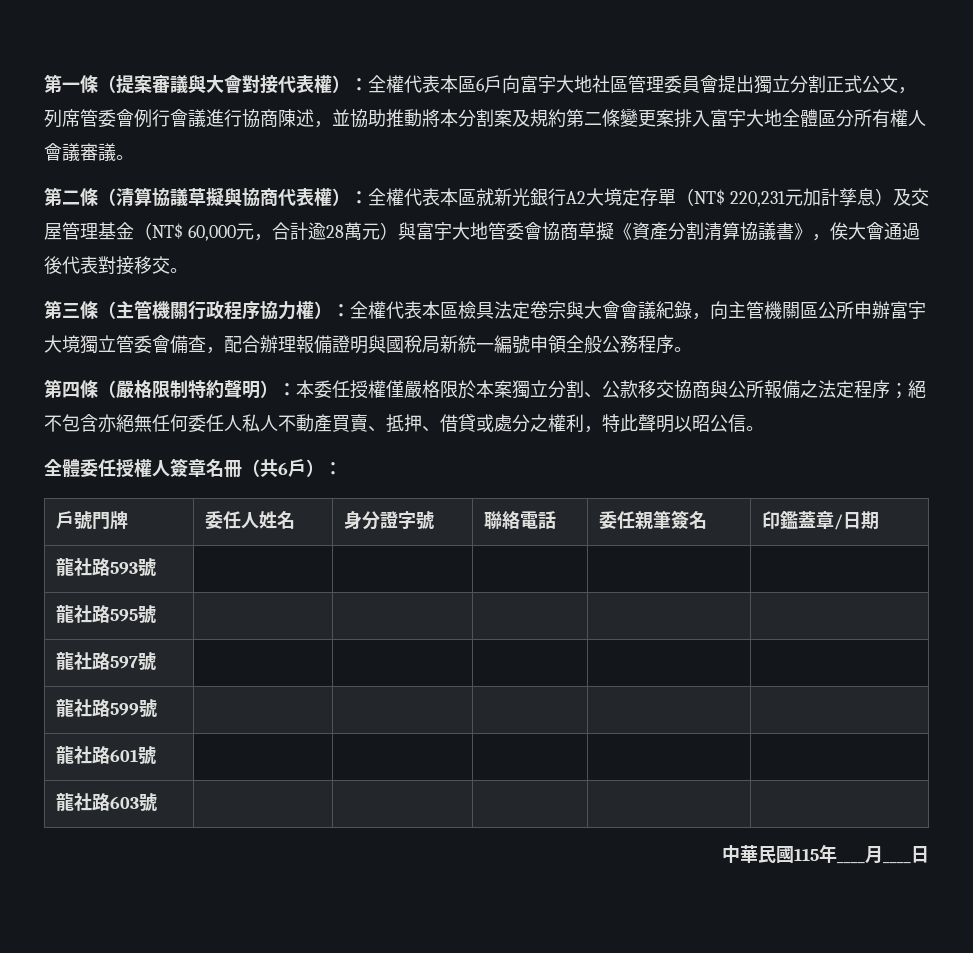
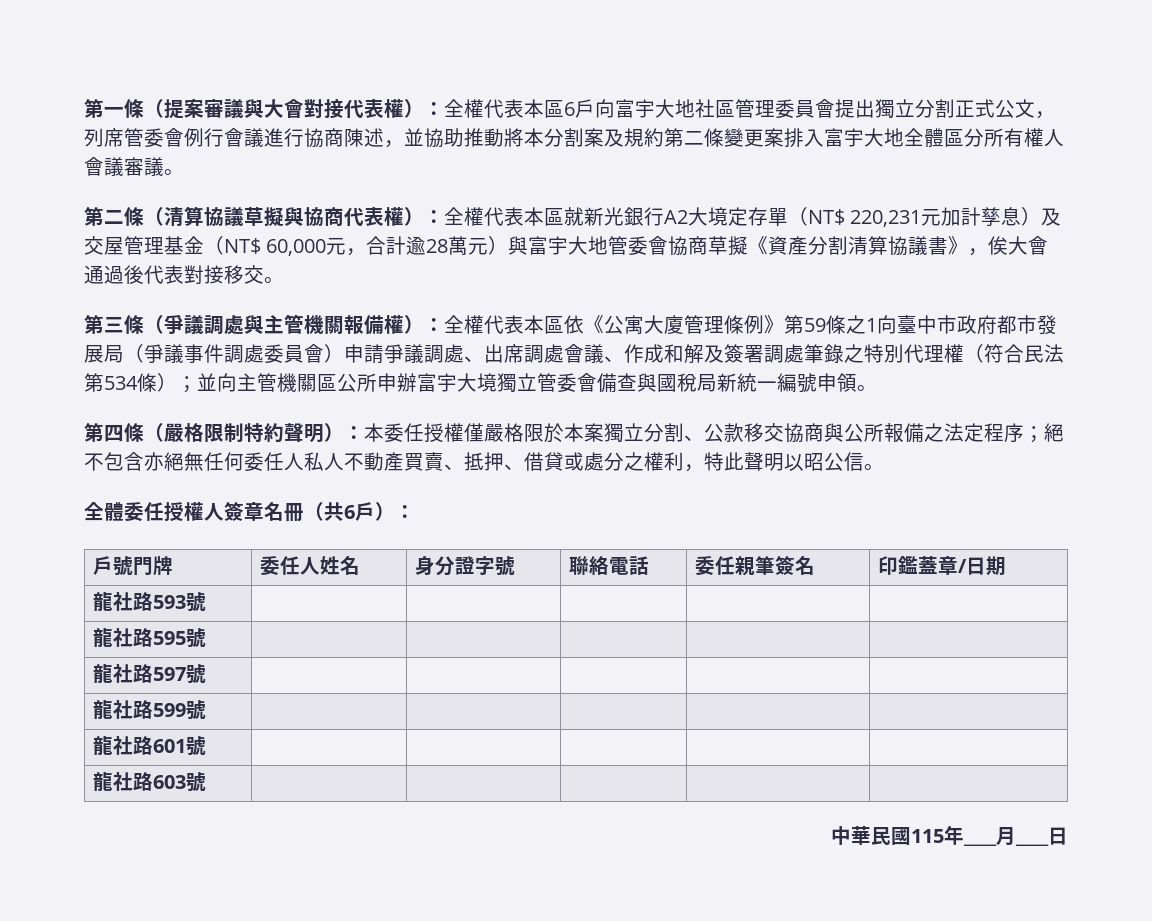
[116,300,710,320] 主管機關行政程序協力權）：全權代表本區檢具法定卷宗與大會會議紀錄， -> [164,314,1057,335] [84,344,1064,364] [84,373,217,393] 爭議調處與主管機關報備權）：全權代表本區依《公寓大廈管理條例》第59條之1向臺中市政府都市發展局（爭議事件調處委員會）申請爭議調處、出席調處會議、作成和解及簽署調處筆錄之特別代理權（符合民法第534條）；並
[206,335,368,354] ，配合辦理報備證明 -> (637, 382) none
[566,335,674,354] 全般公務程序 -> (857, 382) none

